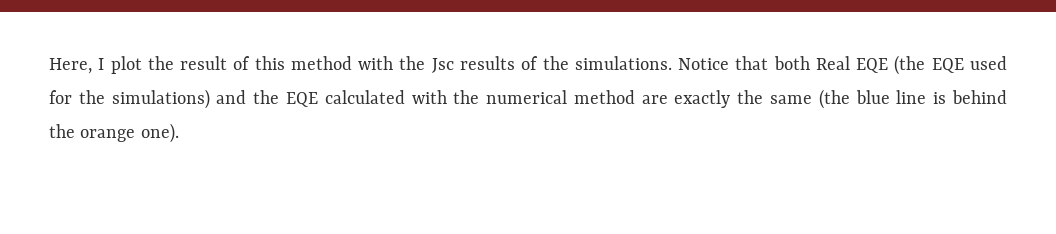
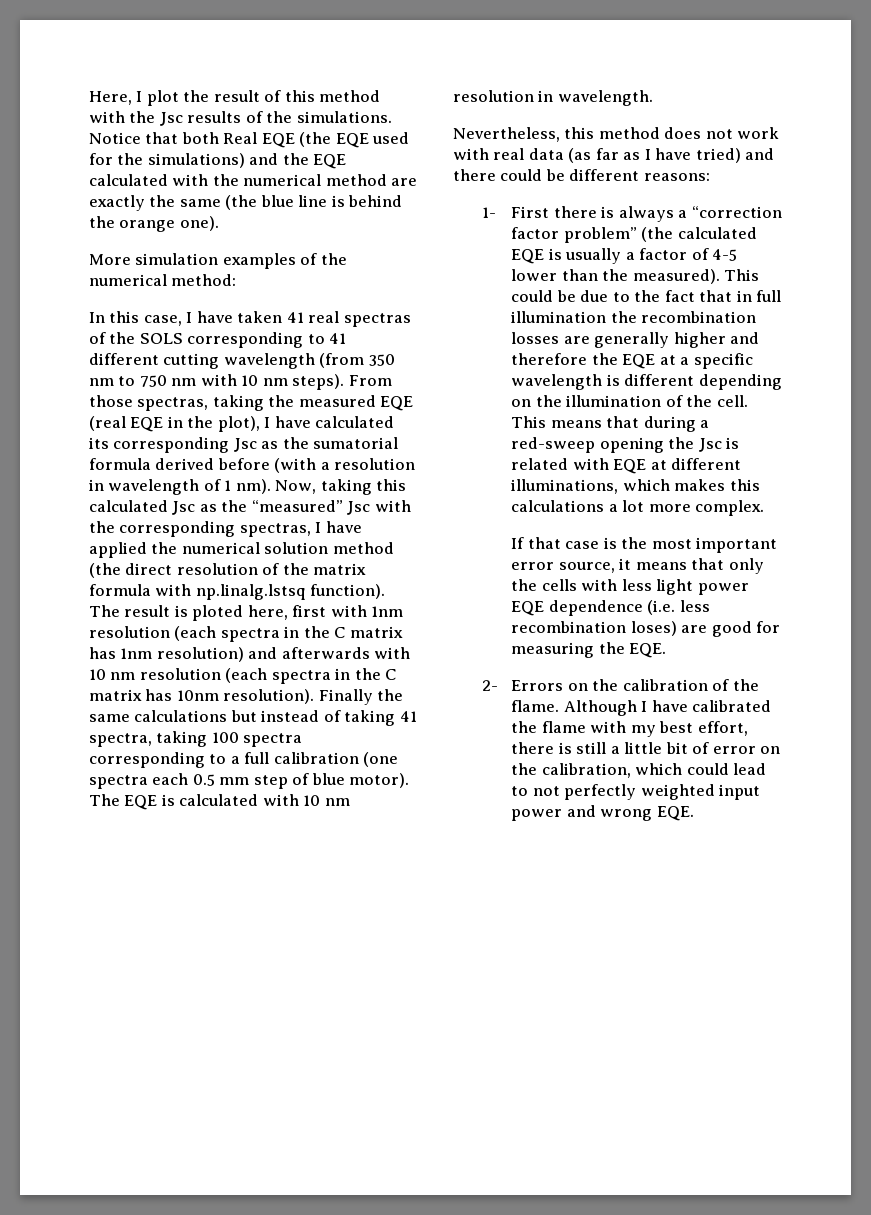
(179, 133) none -> [89,253,347,269] [89,274,237,286] [89,311,411,327] [89,332,347,348] [89,353,395,369] [89,374,392,390] [89,395,414,411] [89,416,395,432] [89,437,399,453] [89,458,416,473] [89,479,407,495] [89,500,411,515] [89,521,362,537] [89,542,394,558] [89,563,367,578] [89,584,386,600] [89,605,404,621] [89,626,403,642] [89,647,411,662] [89,668,397,684] [89,689,404,705] [89,710,417,726] [89,731,303,747] [89,752,399,768] [89,773,410,789] [89,794,350,810] [453,90,653,106] [453,127,780,142] [453,148,775,163] [453,169,710,181] [482,206,782,222] [511,227,757,243] [511,248,738,264] [511,269,760,284] [511,290,781,302] [511,311,757,323] [511,332,760,348] [511,353,753,369] [511,374,782,390] [511,395,748,407] [511,416,710,432] [511,437,740,453] [511,458,742,474] [511,479,760,494] [511,500,765,516] [511,537,778,553] [511,558,764,574] [511,579,749,595] [511,600,710,616] [511,621,781,637] [511,642,667,658] [482,679,759,691] [511,700,772,716] [511,721,748,737] [511,742,780,754] [511,763,767,778] [511,784,761,800] [511,805,694,821] // More simulation examples of the numerical method: // In this case, I have taken 41 real spectras of the SOLS corresponding to 41 different cutting wavelength (from 350 nm to 750 nm with 10 nm steps). From those spectras, taking the measured EQE (real EQE in the plot), I have calculated its corresponding Jsc as the sumatorial formula derived before (with a resolution in wavelength of 1 nm). Now, taking this calculated Jsc as the “measured” Jsc with the corresponding spectras, I have applied the numerical solution method (the direct resolution of the matrix formula with np.linalg.lstsq function). The result is ploted here, first with 1nm resolution (each spectra in the C matrix has 1nm resolution) and afterwards with 10 nm resolution (each spectra in the C matrix has 10nm resolution). Finally the same calculations but instead of taking 41 spectra, taking 100 spectra corresponding to a full calibration (one spectra each 0.5 mm step of blue motor). The EQE is calculated with 10 nm resolution in wavelength. // Nevertheless, this method does not work with real data (as far as I have tried) and there could be different reasons: // 1- First there is always a “correction factor problem” (the calculated EQE is usually a factor of 4-5 lower than the measured). This could be due to the fact that in full illumination the recombination losses are generally higher and therefore the EQE at a specific wavelength is different depending on the illumination of the cell. This means that during a red-sweep opening the Jsc is related with EQE at different illuminations, which makes this calculations a lot more complex. // If that case is the most important error source, it means that only the cells with less light power EQE dependence (i.e. less recombination loses) are good for measuring the EQE. // 2- Errors on the calibration of the flame. Although I have calibrated the flame with my best effort, there is still a little bit of error on the calibration, which could lead to not perfectly weighted input power and wrong EQE.

